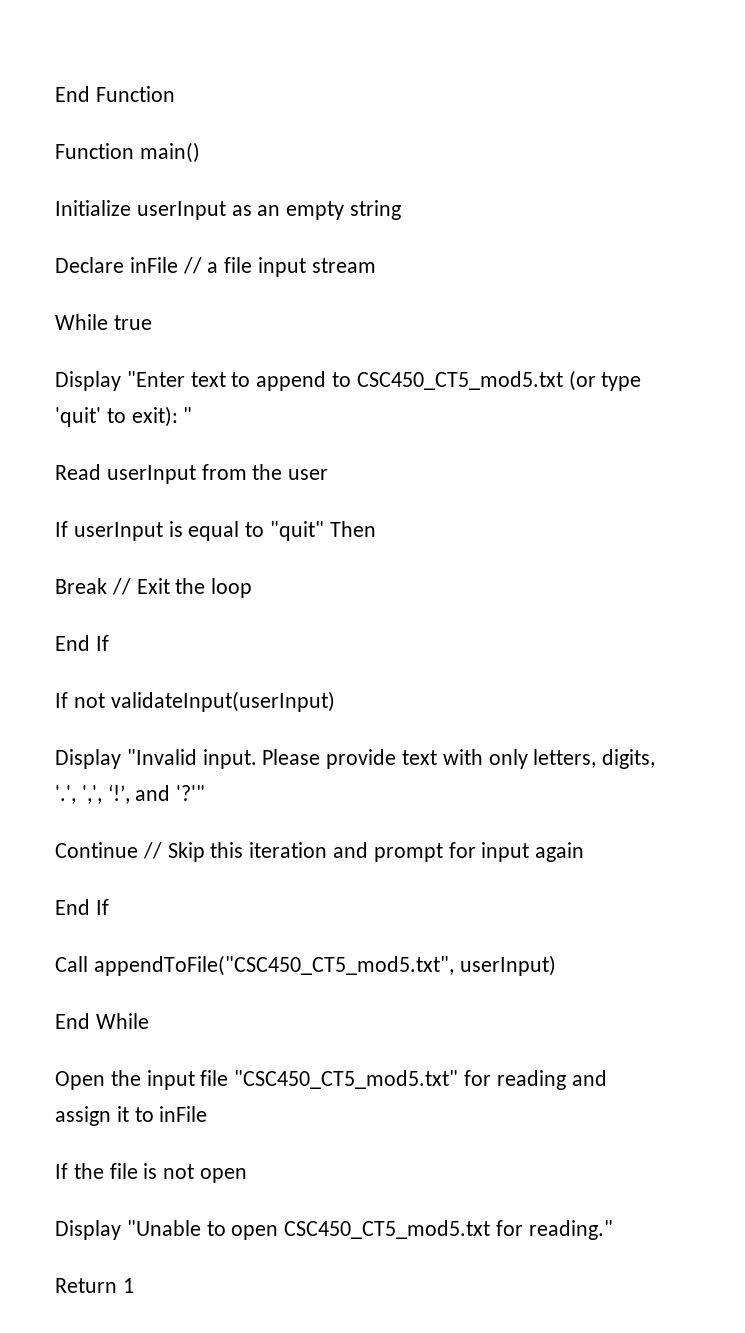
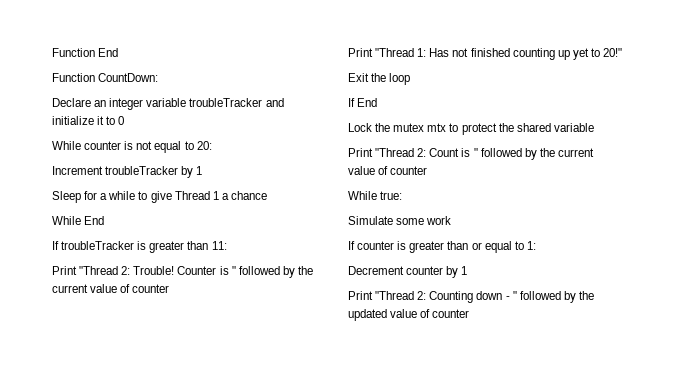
[55,86,175,102] [55,142,200,163] [55,200,402,220] [55,257,376,277] [55,314,152,330] [55,370,642,391] [55,406,193,427] [55,464,329,484] [55,521,376,541] [55,578,131,595] End Function // Function main() // Initialize userInput as an empty string // Declare inFile // a file input stream // While true // Display "Enter text to append to CSC450_CT5_mod5.txt (or type 'quit' to exit): " // Read userInput from the user // If userInput is equal to "quit" Then // Break // -> [52,48,119,57] [52,73,159,82] [52,98,284,110] [52,116,125,125] [52,141,212,153] [52,166,203,178] [52,191,267,203] [52,216,105,225] [52,241,227,253] [52,266,313,278] [52,284,170,293] [348,48,623,60] Function End // Function CountDown: // Declare an integer variable troubleTracker and initialize it to 0 // While counter is not equal to 20: // Increment troubleTracker by 1 // Sleep for a while to give Thread 1 a chance // While End // If troubleTracker is greater than 11: // Print "Thread 2: Trouble! Counter is " followed by the current value of counter // Print "Thread 1: Has not finished counting up yet to 20!" //
[55,635,109,651] [55,691,335,712] [55,749,656,769] [55,785,206,804] [55,842,585,862] [55,899,109,915] [55,955,556,976] [55,1013,149,1029] [55,1070,607,1090] [55,1106,208,1126] [55,1163,248,1183] [55,1220,613,1240] [55,1278,134,1293] End If // If not validateInput(userInput) // Display "Invalid input. Please provide text with only letters, digits, '.', ',', ‘!’, and '?'" // Continue // Skip this iteration and prompt for input again // End If // Call appendToFile("CSC450_CT5_mod5.txt", userInput) // End While // Open the input file "CSC450_CT5_mod5.txt" for reading and assign it to inFile // If the file is not open // Display "Unable to open CSC450_CT5_mod5.txt for reading." // Return 1 -> [348,98,378,107] [348,123,594,135] [348,148,594,160] [348,166,428,175] [348,191,403,200] [348,216,452,225] [348,241,536,253] [348,266,468,278] [348,291,594,303] [348,309,470,321] If End // Lock the mutex mtx to protect the shared variable // Print "Thread 2: Count is " followed by the current value of counter // While true: // Simulate some work // If counter is greater than or equal to 1: // Decrement counter by 1 // Print "Thread 2: Counting down - " followed by the updated value of counter

